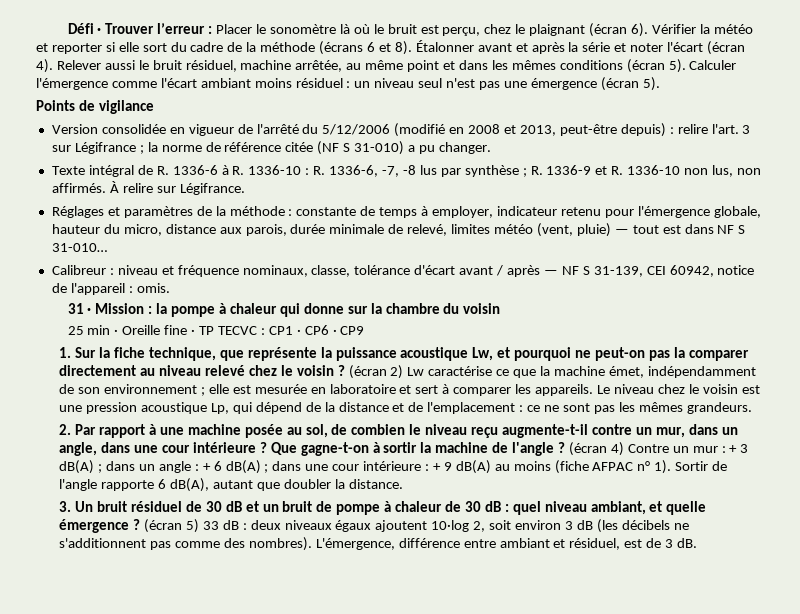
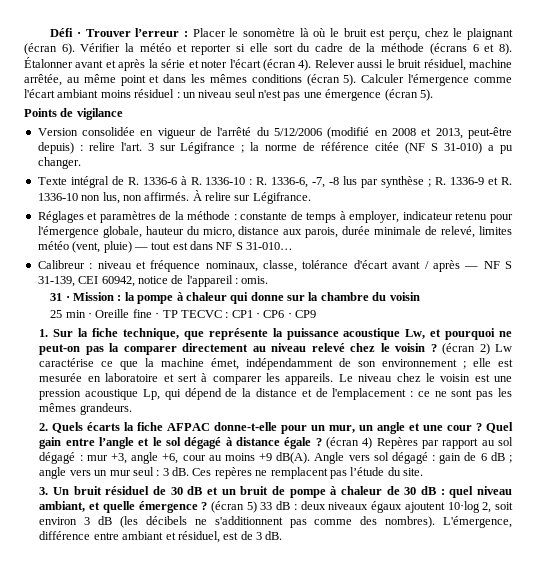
[75,424,738,438] [59,442,749,456] [59,460,728,474] [59,478,403,492] Par rapport à une machine posée au sol, de combien le niveau reçu augmente-t-il contre un mur, dans un angle, dans une cour intérieure ? Que gagne-t-on à sortir la machine de l'angle ? (écran 4) Contre un mur : + 3 dB(A) ; dans un angle : + 6 dB(A) ; dans une cour intérieure : + 9 dB(A) au moins (fiche AFPAC n° 1). Sortir de l'angle rapporte 6 dB(A), autant que doubler la distance. -> [52,422,514,434] [39,437,514,449] [39,452,512,464] [39,467,424,479] Quels écarts la fiche AFPAC donne-t-elle pour un mur, un angle et une cour ? Quel gain entre l’angle et le sol dégagé à distance égale ? (écran 4) Repères par rapport au sol dégagé : mur +3, angle +6, cour au moins +9 dB(A). Angle vers sol dégagé : gain de 6 dB ; angle vers un mur seul : 3 dB. Ces repères ne remplacent pas l’étude du site.

